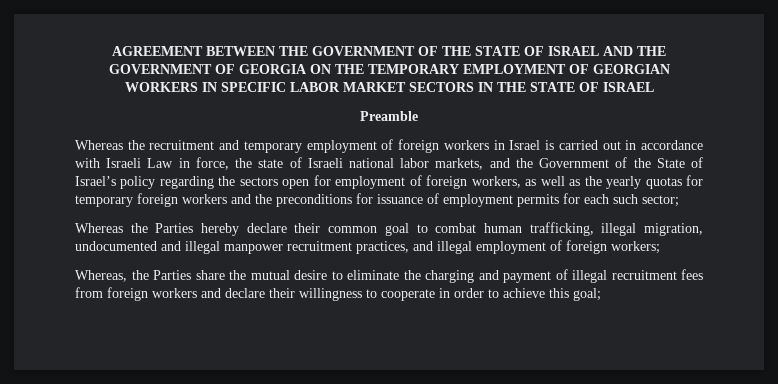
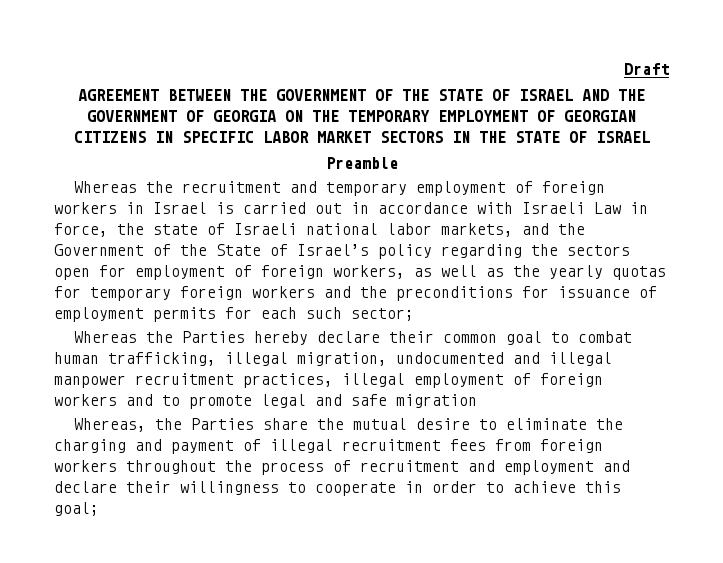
(112, 51) none -> [624,63,669,75] Draft //
[124,82,198,92] WORKERS -> [73,131,146,143] CITIZENS
[413,241,433,251] and -> (333, 380) none
[611,241,660,254] workers; -> [54,394,477,409] workers and to promote legal and safe migration
(197, 293) none -> [126,460,594,475] throughout the process of recruitment and employment

